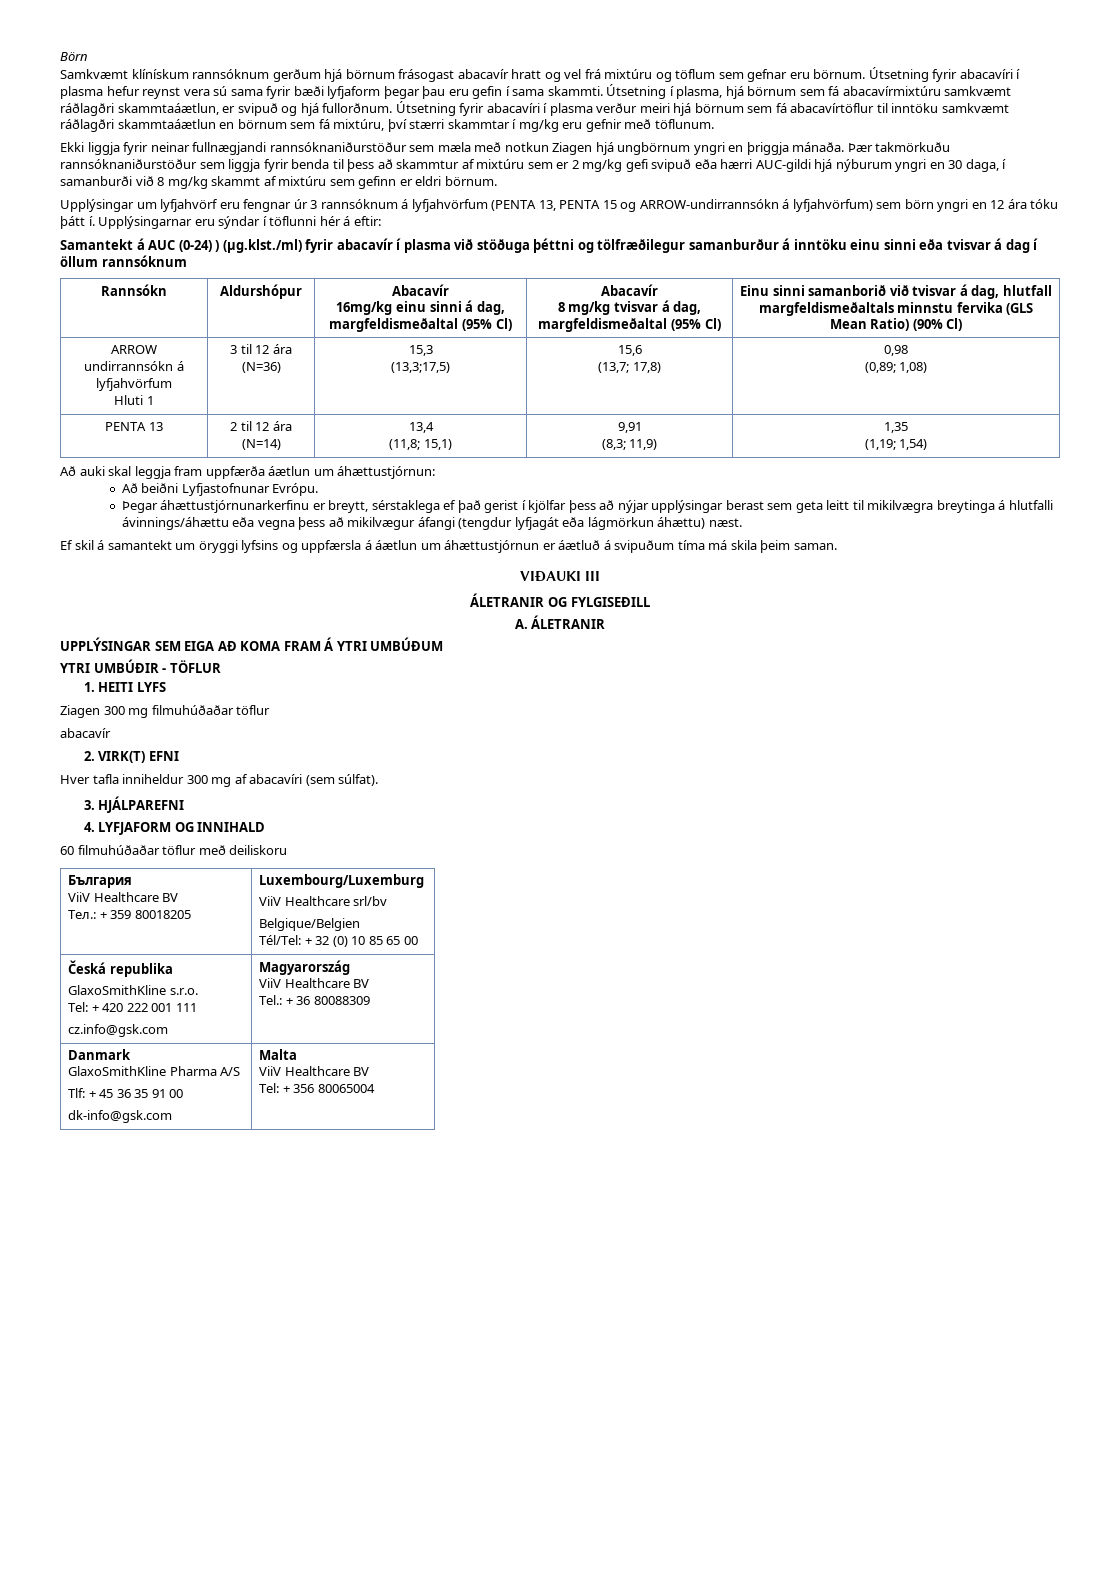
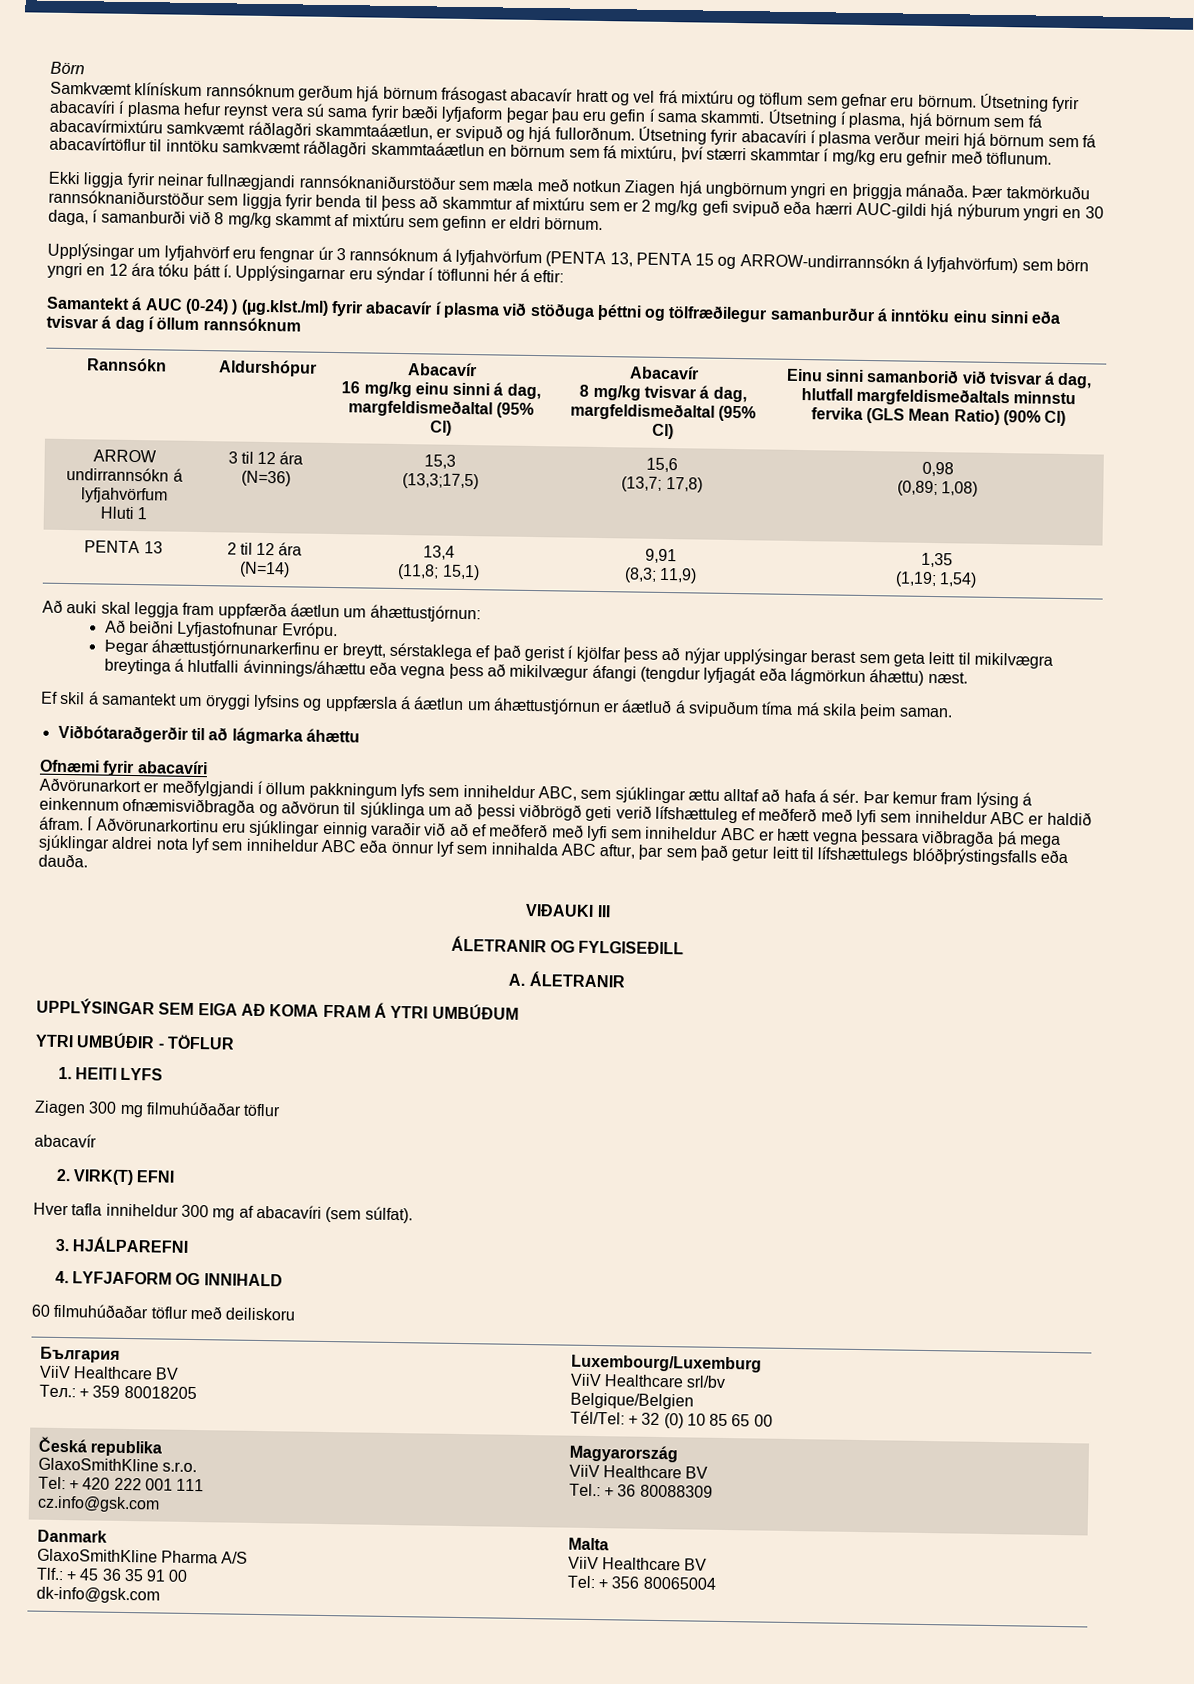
[336,301,393,315] 16mg/kg -> [341,381,412,398] 16 mg/kg
(837, 546) none -> [57,724,360,745] [39,759,208,777] [39,777,1033,809] [39,797,1092,826] [39,816,1062,848] [38,834,1069,866] [38,853,88,868] // Viðbótaraðgerðir til að lágmarka áhættu // Ofnæmi fyrir abacavíri // Aðvörunarkort er meðfylgjandi í öllum pakkningum lyfs sem inniheldur ABC, sem sjúklingar ættu alltaf að hafa á sér. Þar kemur fram lýsing á einkennum ofnæmisviðbragða og aðvörun til sjúklinga um að þessi viðbrögð geti verið lífshættuleg ef meðferð með lyfi sem inniheldur ABC er haldið áfram. Í Aðvörunarkortinu eru sjúklingar einnig varaðir við að ef meðferð með lyfi sem inniheldur ABC er hætt vegna þessara viðbragða þá mega sjúklingar aldrei nota lyf sem inniheldur ABC eða önnur lyf sem innihalda ABC aftur, þar sem það getur leitt til lífshættulegs blóðþrýstingsfalls eða dauða.
[68,1088,86,1098] Tlf: -> [35,1567,64,1581] Tlf.:

